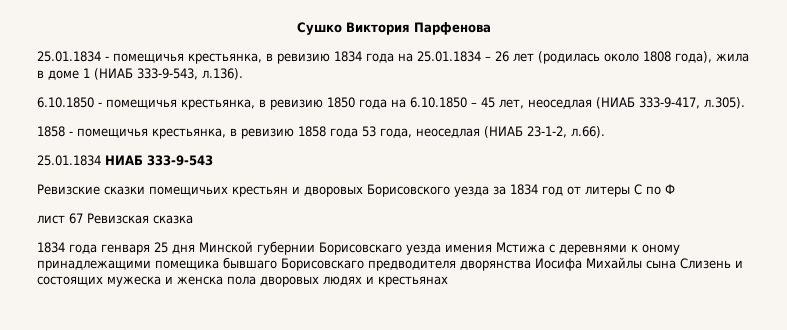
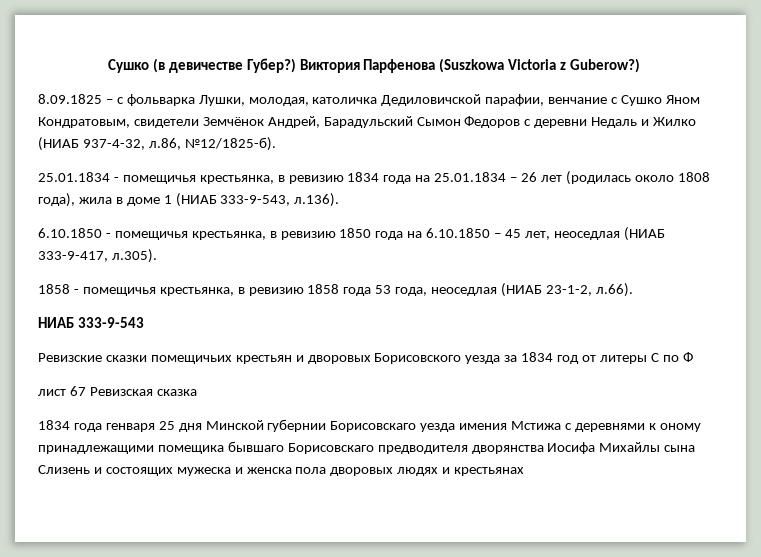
[296,22,342,35] Сушко -> [107,58,296,73] Сушко (в девичестве Губер?)
(491, 28) none -> [439,58,641,73] [38,94,700,106] [38,116,697,128] [38,137,276,151] (Suszkowa Victoria z Guberow?) // 8.09.1825 – с фольварка Лушки, молодая, католичка Дедиловичской парафии, венчание с Сушко Яном Кондратовым, свидетели Земчёнок Андрей, Барадульский Сымон Федоров с деревни Недаль и Жилко (НИАБ 937-4-32, л.86, №12/1825-б).
[37,155,101,166] 25.01.1834 -> (633, 290) none

